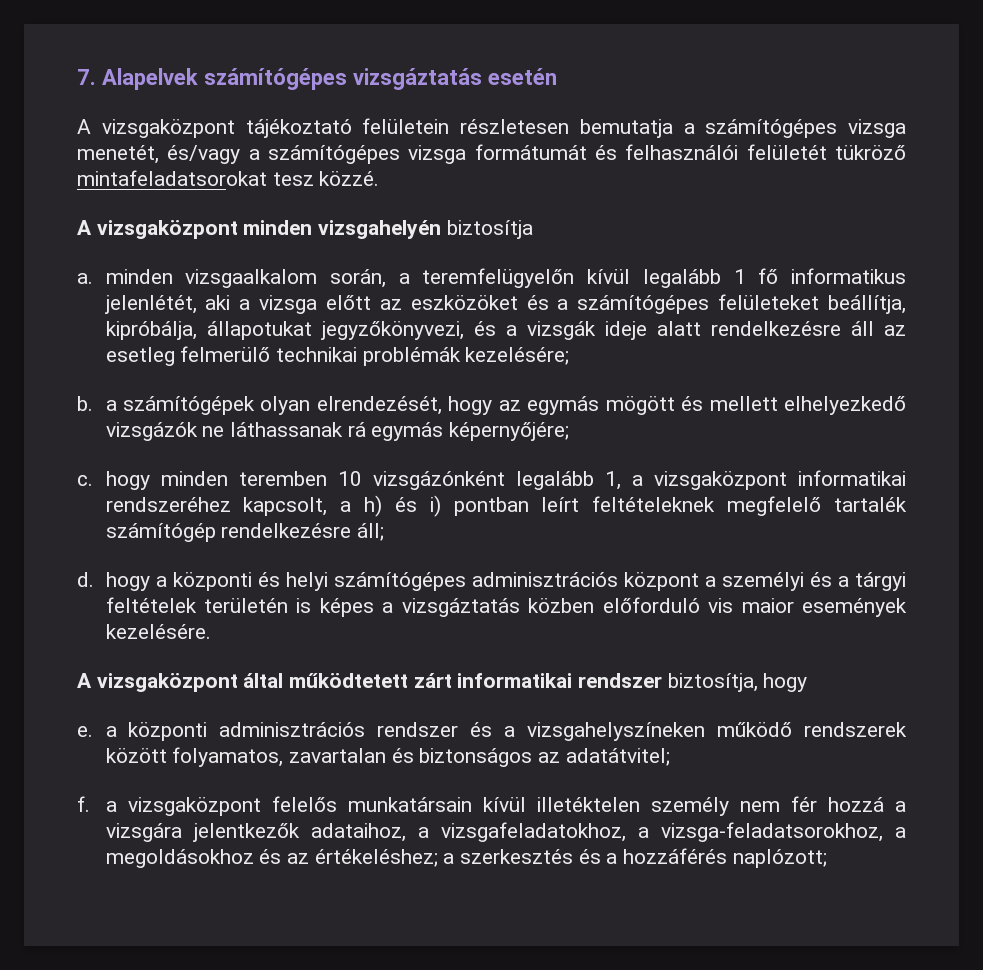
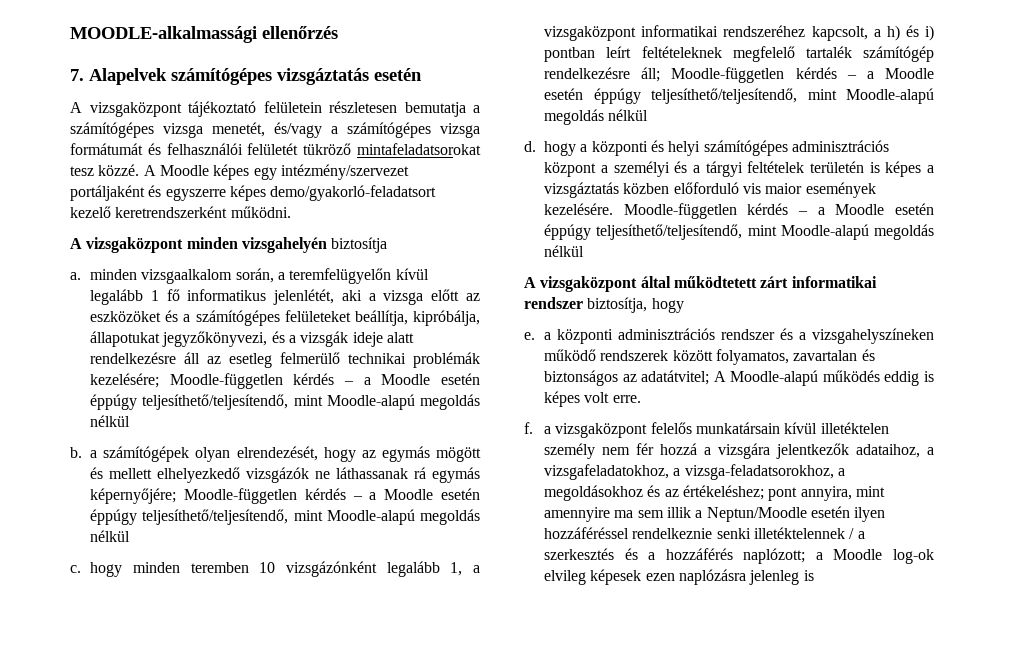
(77, 77) none -> [70,26,338,43] MOODLE-alkalmassági ellenőrzés //
(380, 178) none -> [143,164,409,180] [70,185,437,201] [70,206,291,218] A Moodle képes egy intézmény/szervezet portáljaként és egyszerre képes demo/gyakorló-feladatsort kezelő keretrendszerként működni.
(570, 356) none -> [169,373,480,389] [90,394,480,410] [90,415,131,427] Moodle-független kérdés – a Moodle esetén éppúgy teljesíthető/teljesítendő, mint Moodle-alapú megoldás nélkül
(569, 431) none -> [183,488,480,504] [90,509,480,525] [90,530,131,542] Moodle-független kérdés – a Moodle esetén éppúgy teljesíthető/teljesítendő, mint Moodle-alapú megoldás nélkül
(384, 532) none -> [671,67,934,83] [544,88,934,104] [544,109,649,125] Moodle-független kérdés – a Moodle esetén éppúgy teljesíthető/teljesítendő, mint Moodle-alapú megoldás nélkül
(211, 631) none -> [623,203,934,219] [544,224,934,240] [544,245,585,257] Moodle-független kérdés – a Moodle esetén éppúgy teljesíthető/teljesítendő, mint Moodle-alapú megoldás nélkül
(670, 757) none -> [713,370,934,386] [544,391,641,407] A Moodle-alapú működés eddig is képes volt erre.
(438, 858) none -> [768,486,886,501] [544,506,886,522] [544,527,855,539] pont annyira, mint amennyire ma sem illik a Neptun/Moodle esetén ilyen hozzáféréssel rendelkeznie senki illetéktelennek /
(827, 858) none -> [815,549,934,564] [544,569,814,585] a Moodle log-ok elvileg képesek ezen naplózásra jelenleg is

